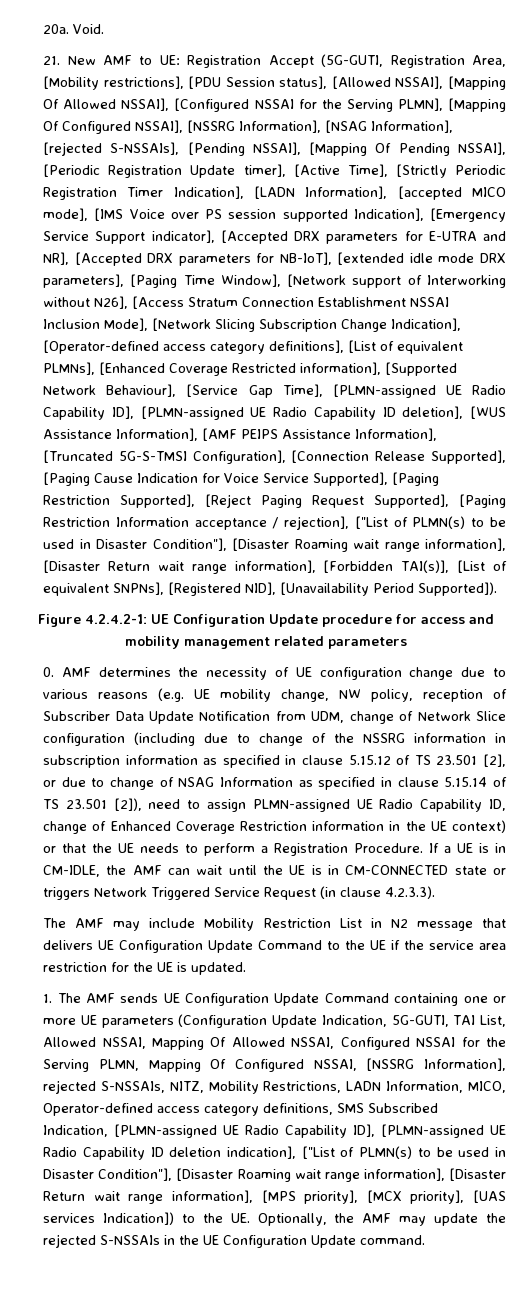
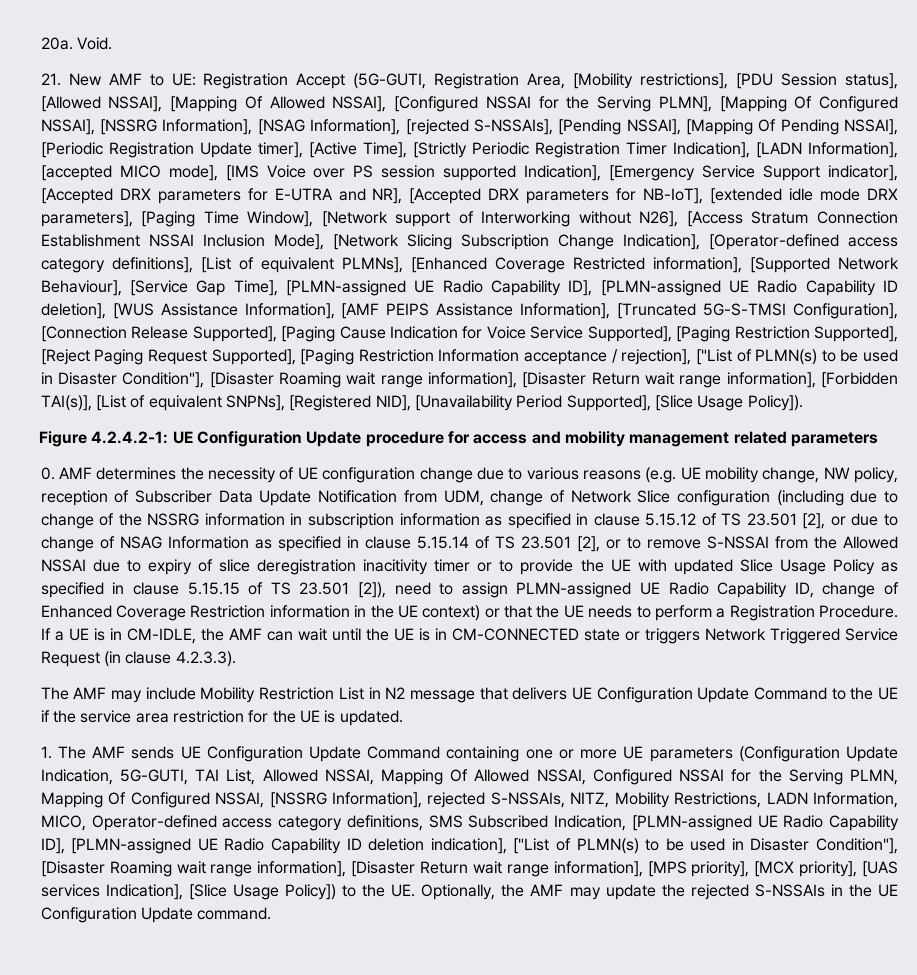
[418,582,498,596] Supported]). -> [566,395,803,411] Supported], [Slice Usage Policy]).
(107, 804) none -> [576,536,899,552] [40,559,898,575] [40,582,350,598] [2], or to remove S-NSSAI from the Allowed NSSAI due to expiry of slice deregistration inacitivity timer or to provide the UE with updated Slice Usage Policy as specified in clause 5.15.15 of TS 23.501
[103,1212,175,1225] Indication]) -> [105,884,337,900] Indication], [Slice Usage Policy])

